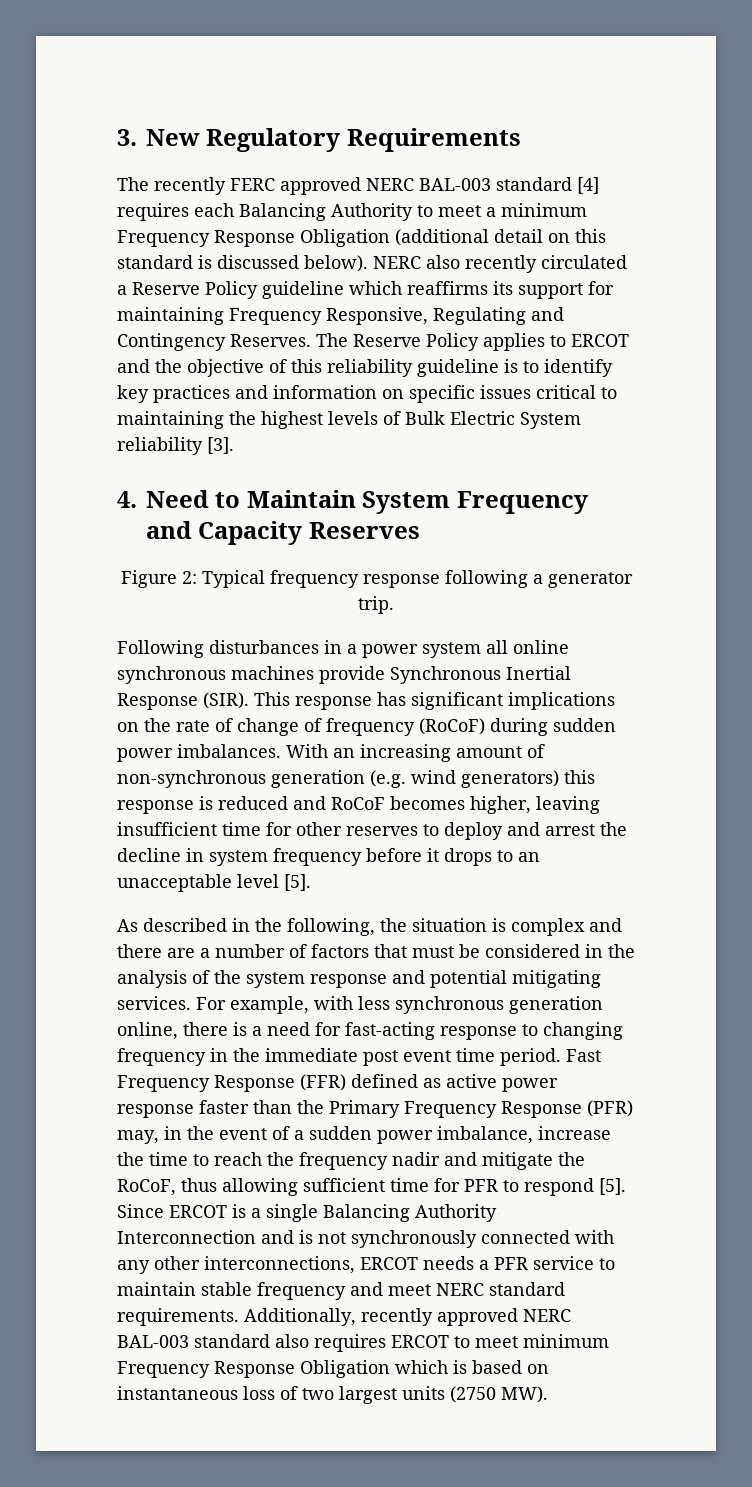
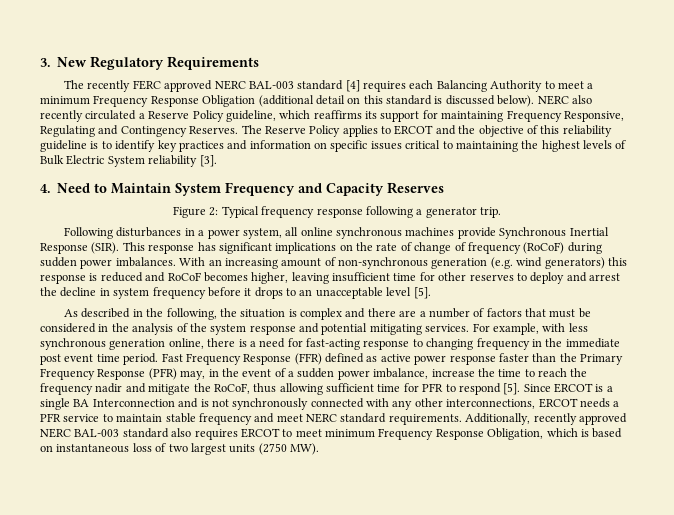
[262,281,344,299] guideline -> [225,110,276,122] guideline,
[422,642,481,658] system -> [242,228,282,239] system,
[323,1204,497,1222] Balancing Authority -> [73,399,90,407] BA
[300,1360,390,1378] Obligation -> [487,428,544,440] Obligation,

